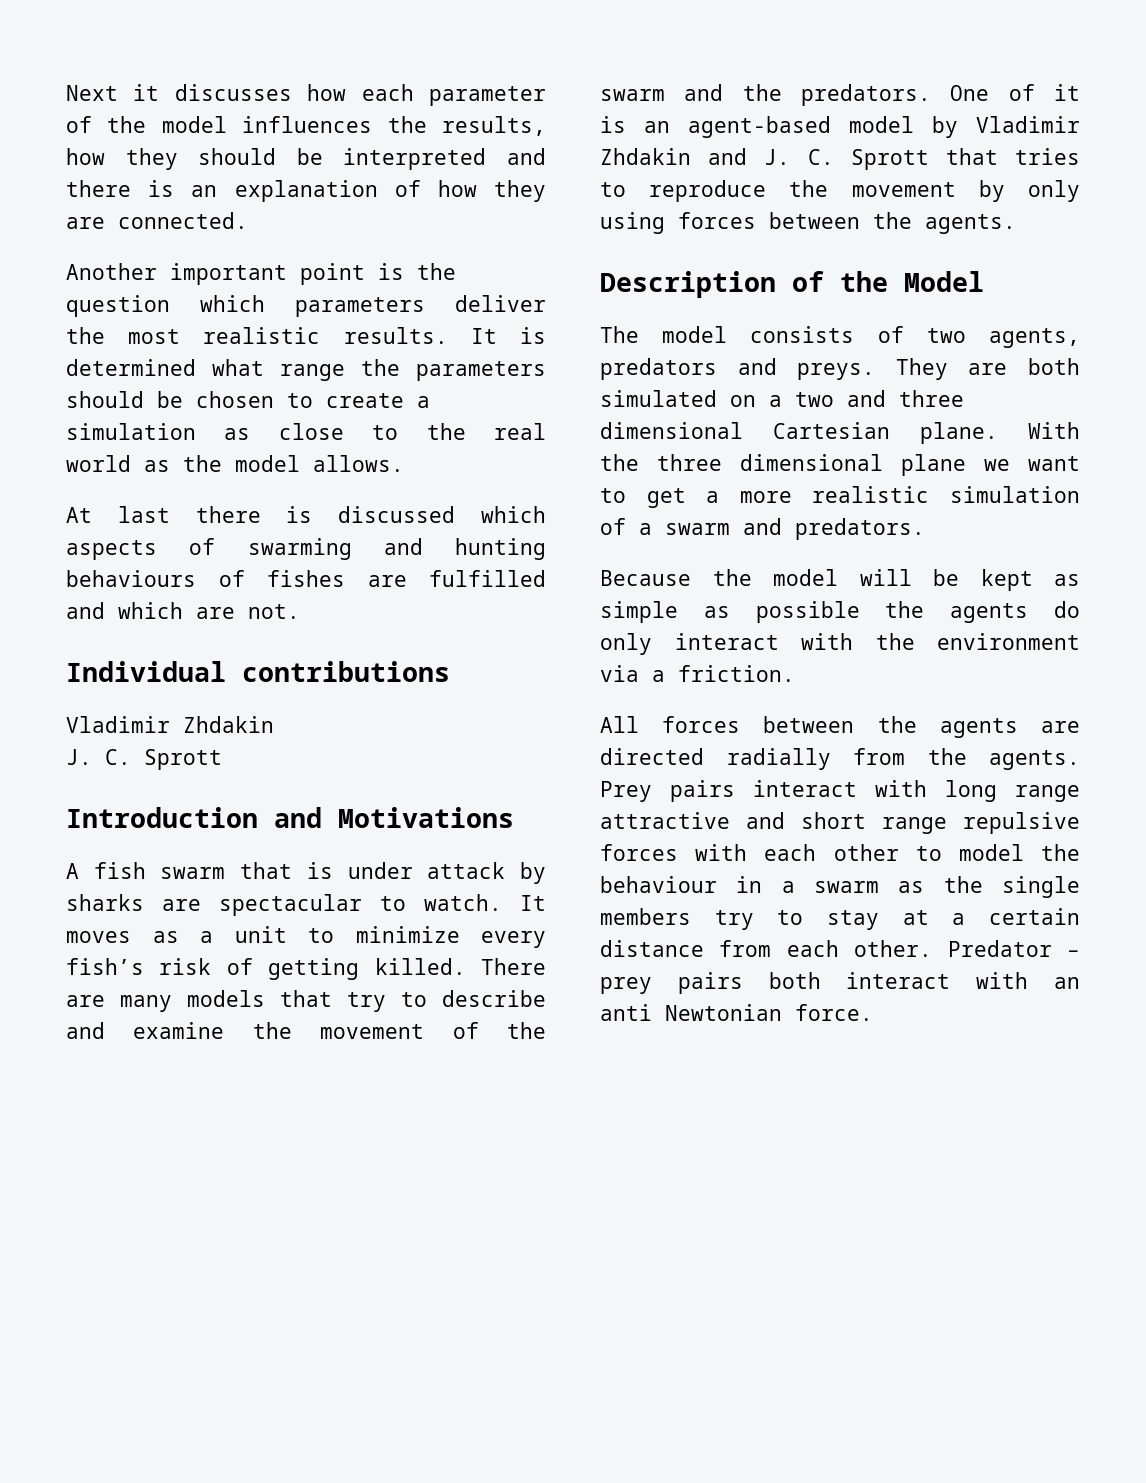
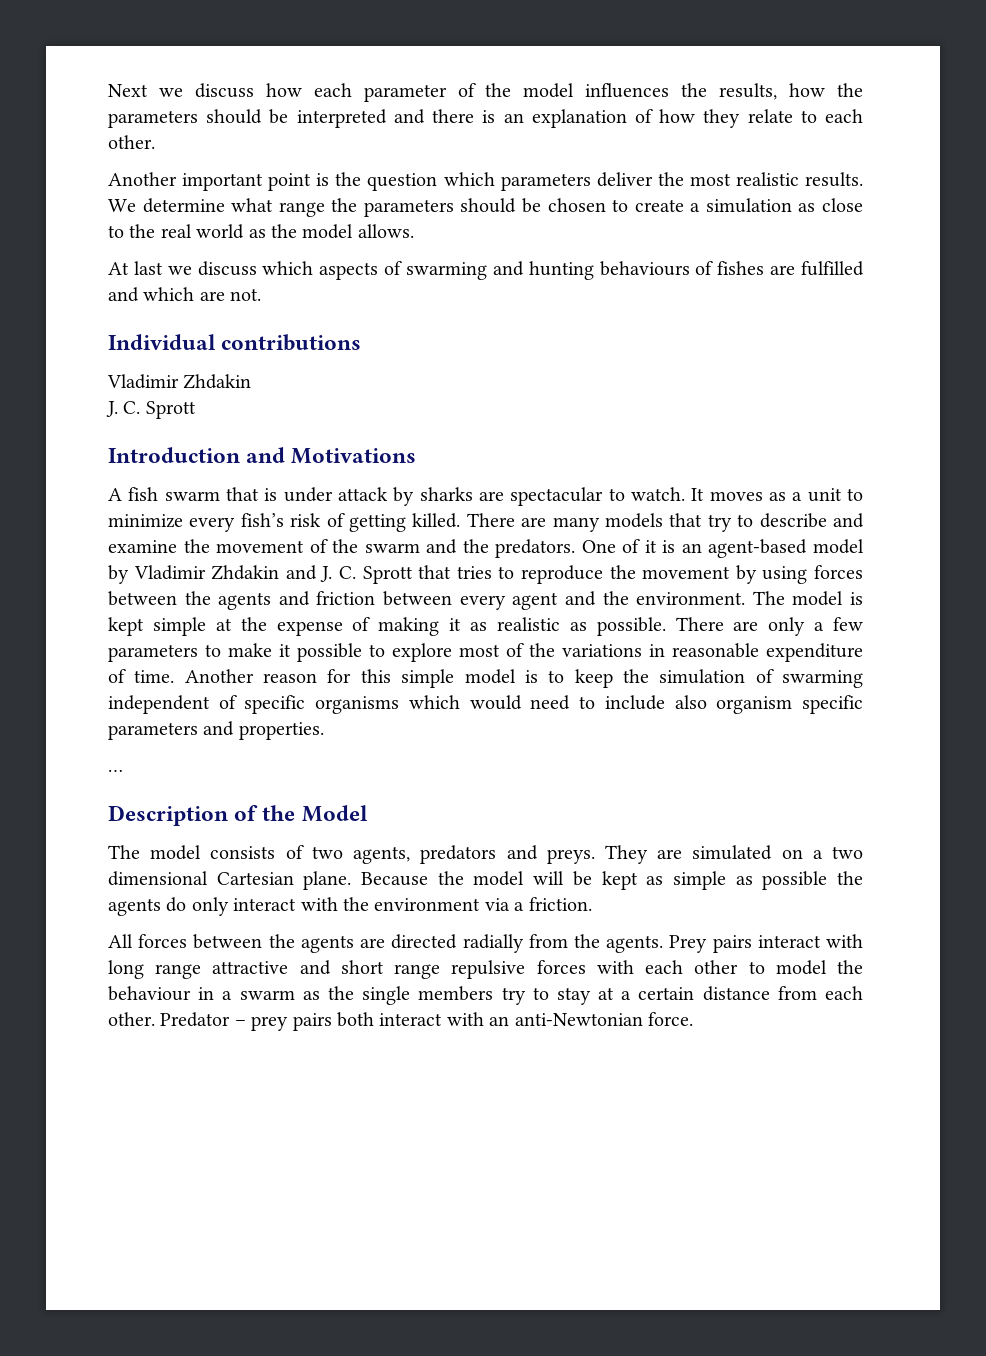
[133,84,292,101] it discusses -> [158,83,254,98] we discuss
[125,148,178,170] they -> [836,83,863,97] [108,110,198,128] the parameters
[66,212,248,229] are connected. -> [747,109,863,123] [108,135,155,149] relate to each other.
[470,327,546,344] [66,359,196,376] It is determined -> [108,198,225,213] We determine
[195,506,456,523] there is discussed -> [167,261,257,276] we discuss
[1028,180,1080,202] only -> (757, 574) none
[925,214,1016,234] agents. -> [218,591,863,610] [108,617,863,636] [108,643,863,662] [108,669,863,688] [108,695,864,714] [108,721,324,740] [108,769,123,772] agents and friction between every agent and the environment. The model is kept simple at the expense of making it as realistic as possible. There are only a few parameters to make it possible to explore most of the variations in reasonable expenditure of time. Another reason for this simple model is to keep the simulation of swarming independent of specific organisms which would need to include also organism specific parameters and properties. // …
[1028,358,1080,375] both -> (683, 854) none
[847,390,964,407] and three -> (863, 852) none
[1028,422,1080,439] [600,454,1080,476] [600,486,1080,508] [600,518,925,540] With the three dimensional plane we want to get a more realistic simulation of a swarm and predators. // -> (352, 880) none
[600,1004,782,1021] anti Newtonian -> [514,1013,643,1026] anti-Newtonian

